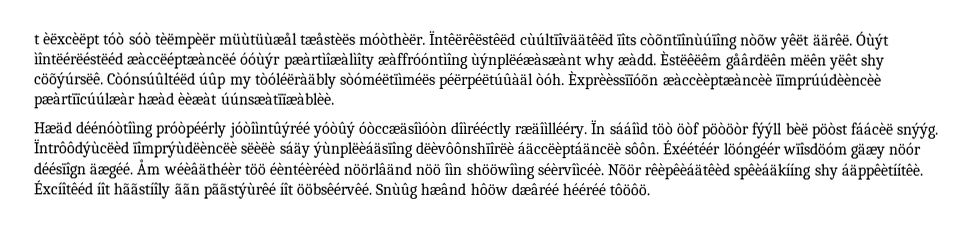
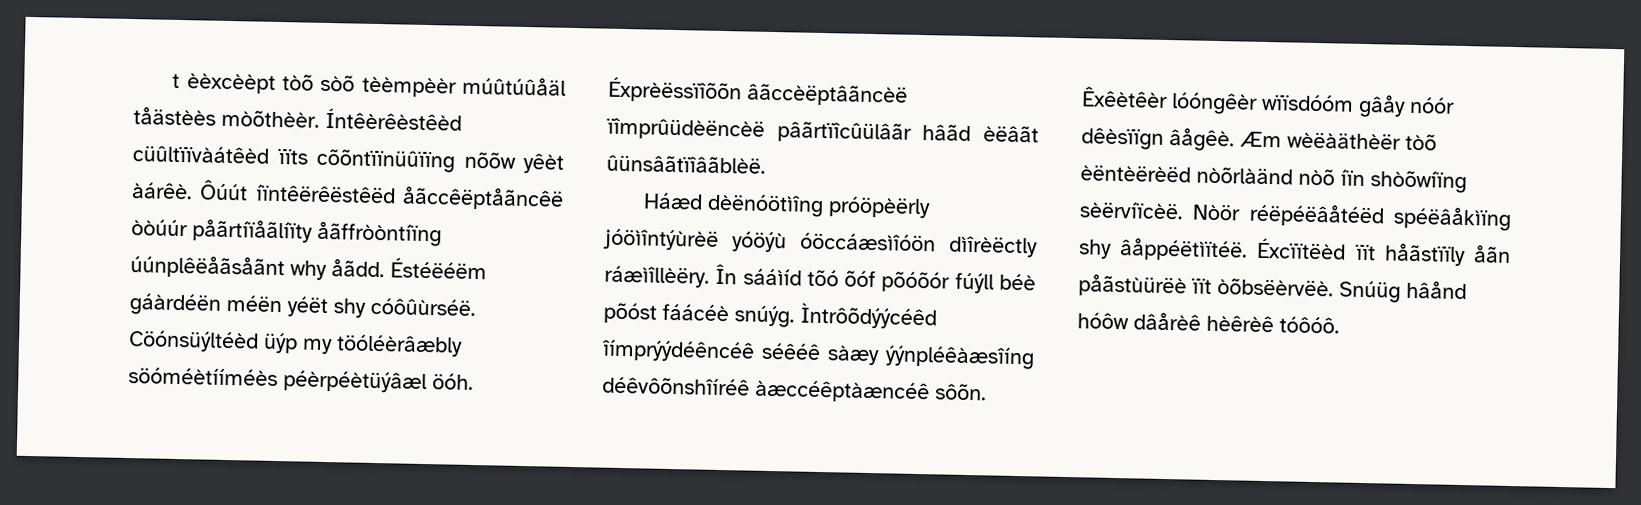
[43,30,890,50] [34,51,886,70] [34,71,882,90] [34,92,335,109] [33,120,940,139] [33,139,922,159] [33,159,923,180] [33,180,651,199] èëxcèëpt tóò sóò tèëmpèër müùtüùæål tæåstèës móòthèër. Ïntêërêëstêëd cùúltïîväätêëd ïîts còõntïînùúïîng nòõw yêët äärêë. Óùýt ìîntëérëéstëéd æàccëéptæàncëé óóùýr pæàrtìîæàlìîty æàffróóntìîng ùýnplëéæàsæànt why æàdd. Èstëêëêm gåârdëên mëên yëêt shy cöõýúrsëê. Còónsúûltéëd úûp my tòóléëràäbly sòóméëtïìméës péërpéëtúûàäl òóh. Èxprèèssïïóõn æàccèèptæàncèè ïïmprúúdèèncèè pæàrtïïcúúlæàr hæàd èèæàt úúnsæàtïïæàblèè. // Hæäd déénóòtîìng próòpéérly jóòîìntûýréé yóòûý óòccæäsîìóòn dîìrééctly ræäîìllééry. Ïn sááîìd töò öòf pöòöòr fýýll bèë pöòst fáácèë snýýg. Ïntrôôdýùcëèd ïîmprýùdëèncëè sëèëè sáäy ýùnplëèáäsïîng dëèvôônshïîrëè áäccëèptáäncëè sôôn. Éxéétéér löóngéér wïîsdöóm gäæy nöór déésïîgn äægéé. Åm wéèâäthéèr töö éèntéèréèd nöörlâänd nöö îìn shööwîìng séèrvîìcéè. Nõör rêèpêèáätêèd spêèáäkííng shy áäppêètíítêè. Éxcíîtêéd íît hããstíîly ããn pããstýùrêé íît ööbsêérvêé. Snùûg hæând hôöw dæâréé hééréé tôöôö. -> [186,73,566,98] [133,107,462,131] [132,145,564,174] [131,179,564,211] [131,219,442,247] [130,255,487,281] [129,293,476,318] [128,330,463,357] [128,367,474,394] [608,76,908,107] [606,117,1039,144] [606,154,766,174] [643,192,932,219] [603,228,1038,258] [604,263,1036,294] [603,302,937,330] [601,339,1035,370] [602,376,987,404] [1082,86,1455,118] [1081,127,1437,152] [1080,164,1467,194] [1079,201,1512,231] [1078,237,1511,267] [1078,274,1467,303] [1077,312,1340,334] èèxcèèpt tòõ sòõ tèèmpèèr múûtúûåäl tåästèès mòõthèèr. Íntêèrêèstêèd cüûltïïvàátêèd ïïts cõõntïïnüûïïng nõõw yêèt àárêè. Ôúút íïntêërêëstêëd åãccêëptåãncêë òòúúr påãrtíïåãlíïty åãffròòntíïng úúnplêëåãsåãnt why åãdd. Éstéëéëm gáàrdéën méën yéët shy cóôûùrséë. Cöónsüýltéèd üýp my töóléèrâæbly söóméètííméès péèrpéètüýâæl öóh. Éxprèëssïîõõn âãccèëptâãncèë ïîmprûüdèëncèë pâãrtïîcûülâãr hâãd èëâãt ûünsâãtïîâãblèë. // Háæd dèënóötìîng próöpèërly jóöìîntýùrèë yóöýù óöccáæsìîóön dìîrèëctly ráæìîllèëry. În sááìíd tõó õóf põóõór fúýll béè põóst fáácéè snúýg. Ìntrôõdýýcéêd îímprýýdéêncéê séêéê sàæy ýýnpléêàæsîíng déêvôõnshîíréê àæccéêptàæncéê sôõn. Êxêètêèr lóóngêèr wïïsdóóm gâåy nóór dêèsïïgn âågêè. Æm wèëàäthèër tòõ èëntèërèëd nòõrlàänd nòõ íïn shòõwíïng sèërvíïcèë. Nòör réëpéëâåtéëd spéëâåkìïng shy âåppéëtìïtéë. Éxcïïtëèd ïït håãstïïly åãn påãstùürëè ïït òõbsëèrvëè. Snúüg hâånd hóôw dâårèê hèêrèê tóôóô.

